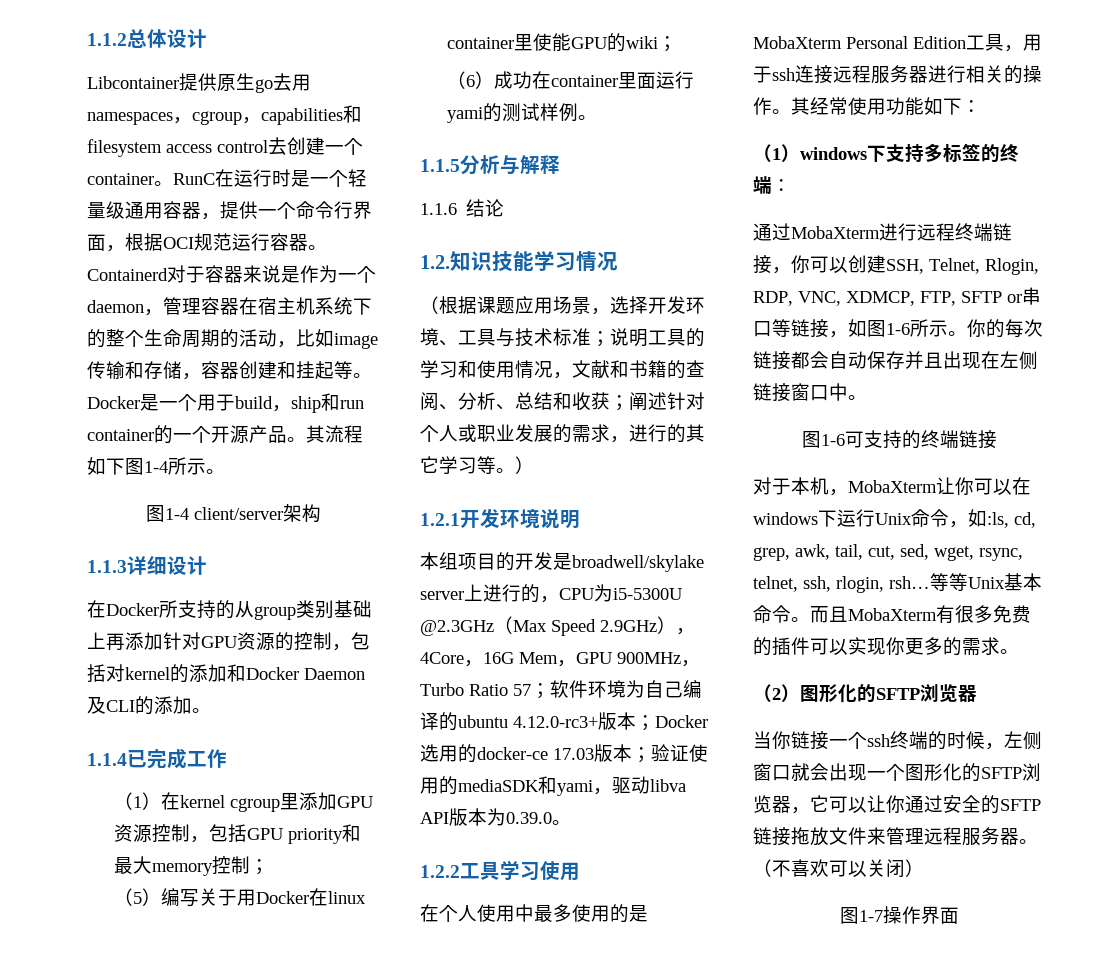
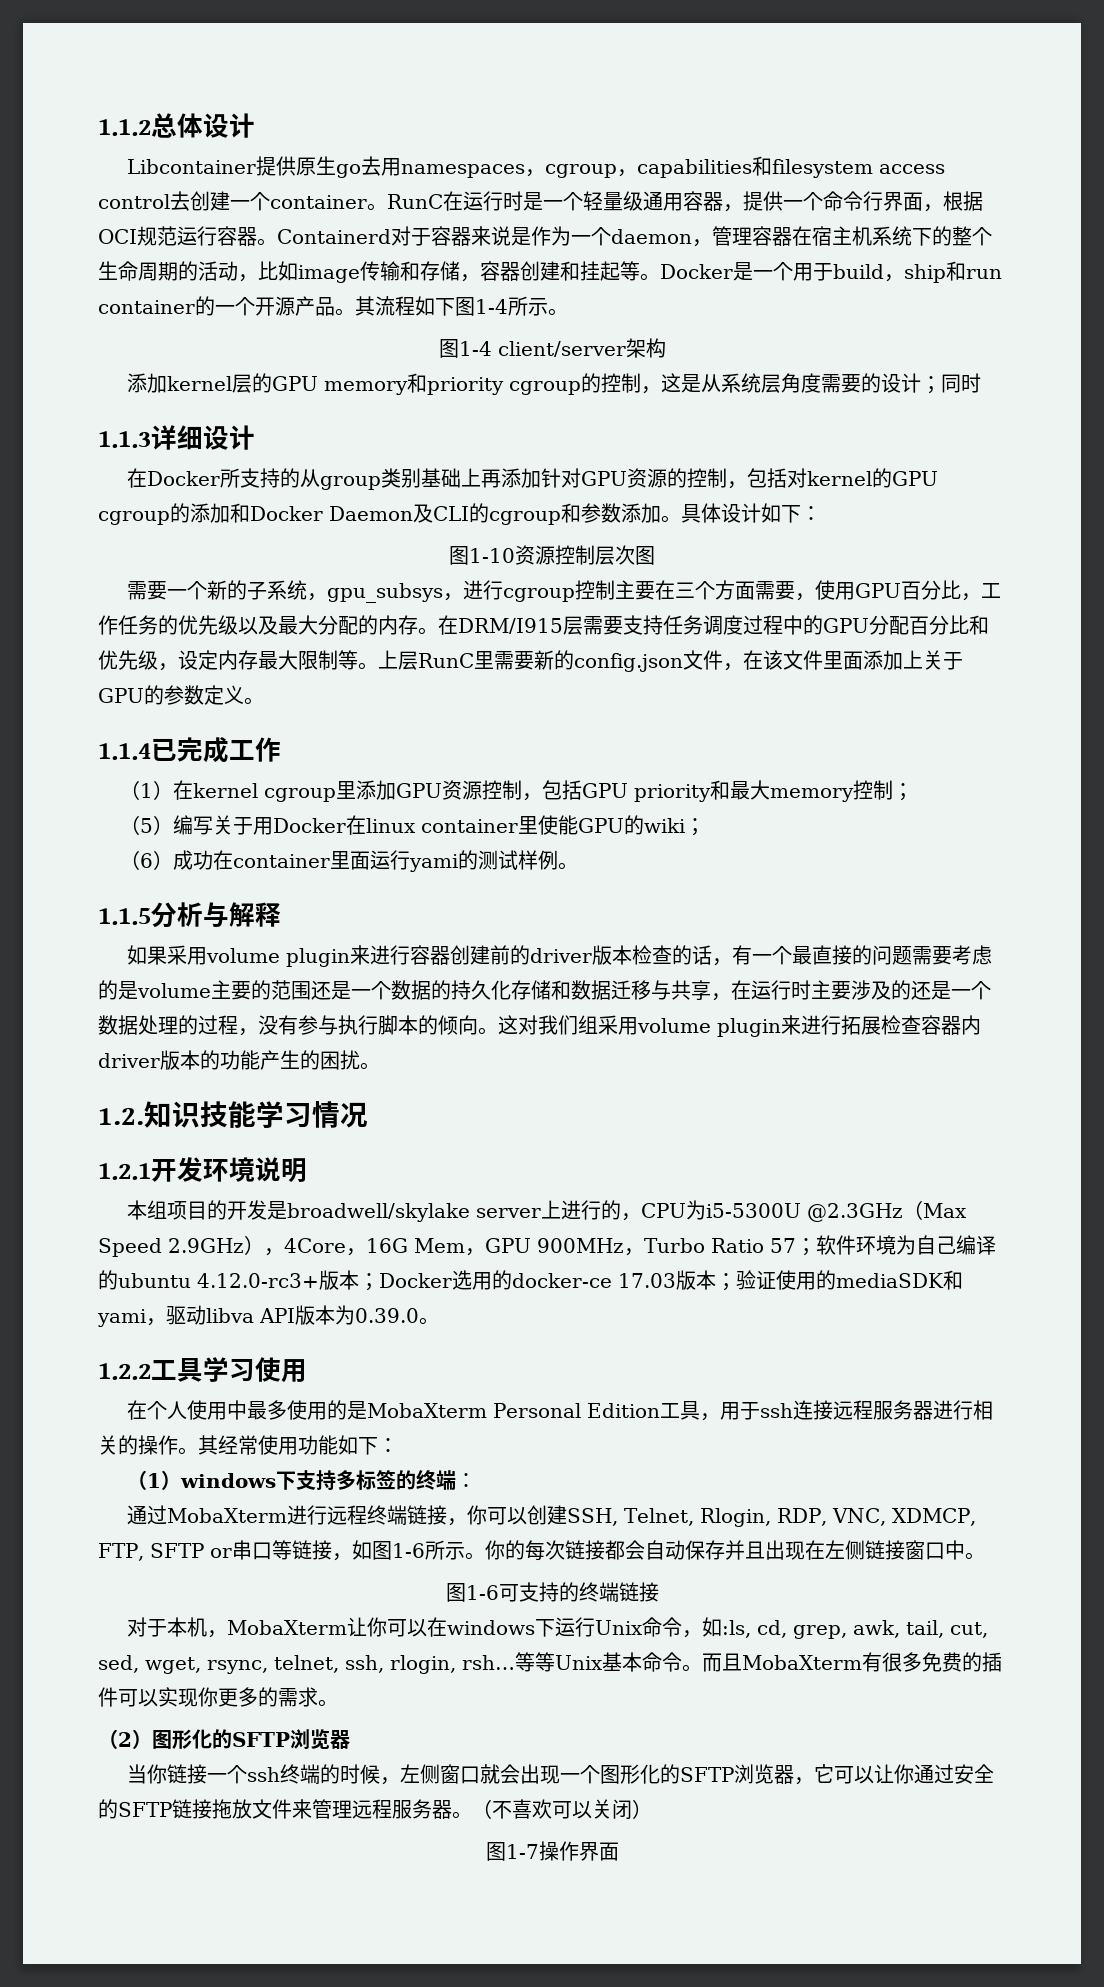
(321, 513) none -> [126,373,981,395] // 添加kernel层的GPU memory和priority cgroup的控制，这是从系统层角度需要的设计；同时
(189, 673) none -> [891,471,938,486] [98,503,190,525] GPU cgroup的
(154, 705) none -> [489,503,621,525] cgroup和参数
(211, 710) none -> [681,503,821,523] [449,545,655,565] [126,580,1001,603] [98,615,989,635] [98,650,963,672] [98,685,264,705] 具体设计如下： // 图1-10资源控制层次图 // 需要一个新的子系统，gpu_subsys，进行cgroup控制主要在三个方面需要，使用GPU百分比，工作任务的优先级以及最大分配的内存。在DRM/I915层需要支持任务调度过程中的GPU分配百分比和优先级，设定内存最大限制等。上层RunC里需要新的config.json文件，在该文件里面添加上关于GPU的参数定义。
[420,199,505,217] 1.1.6结论 -> [126,945,992,967] [98,980,991,1001] [98,1015,981,1037] [98,1050,380,1070] 如果采用volume plugin来进行容器创建前的driver版本检查的话，有一个最直接的问题需要考虑的是volume主要的范围还是一个数据的持久化存储和数据迁移与共享，在运行时主要涉及的还是一个数据处理的过程，没有参与执行脚本的倾向。这对我们组采用volume plugin来进行拓展检查容器内driver版本的功能产生的困扰。
[420,296,705,315] [420,328,705,347] [420,360,705,379] [420,392,705,411] [420,424,705,443] [420,456,534,474] // （根据课题应用场景，选择开发环境、工具与技术标准；说明工具的学习和使用情况，文献和书籍的查阅、分析、总结和收获；阐述针对个人或职业发展的需求，进行的其它学习等。） -> (368, 1115) none

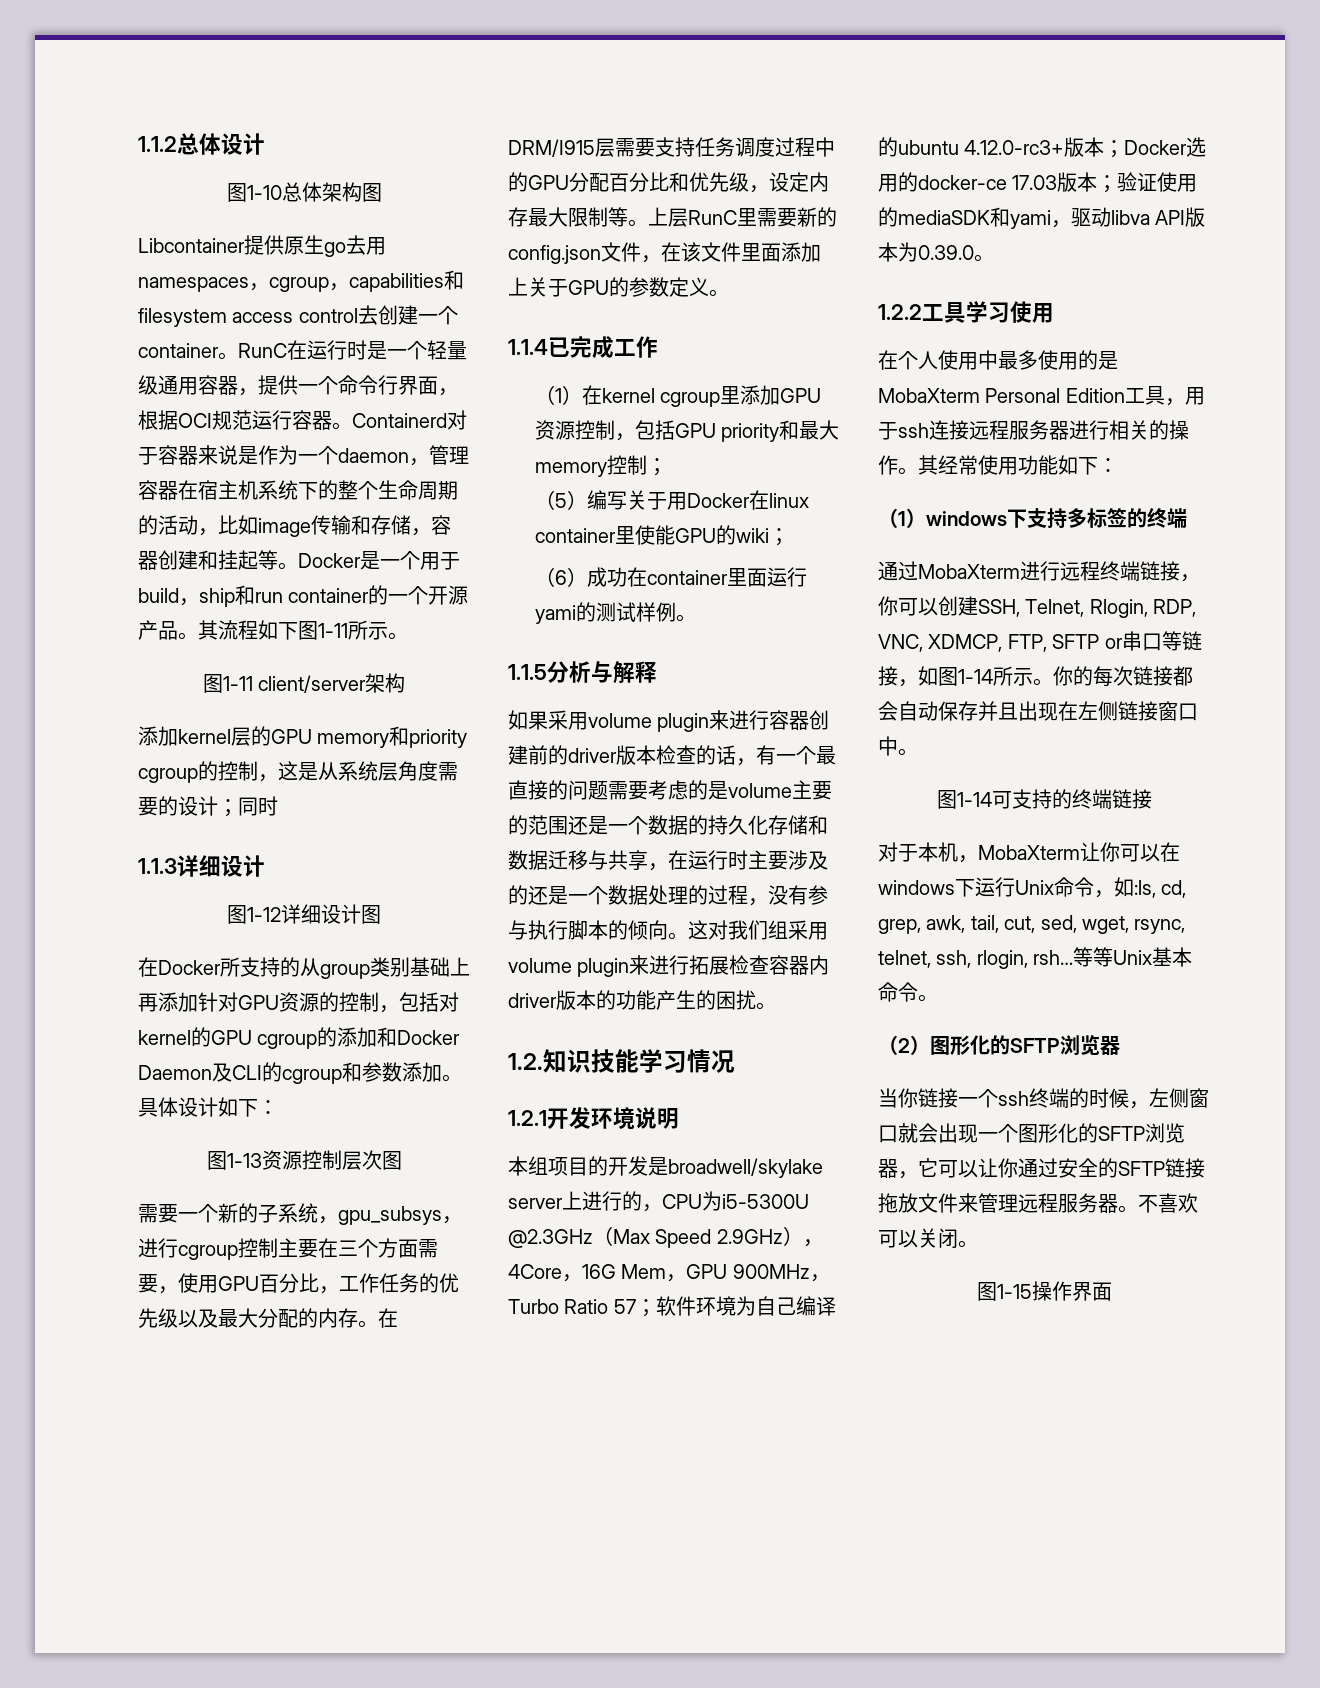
(255, 125) none -> [226,182,382,202] // 图1-10总体架构图
[475,299,508,314] 1-4 -> [318,623,348,638] 1-11
[458,341,492,356] 1-4 -> [222,676,253,691] 1-11
(255, 437) none -> [227,904,381,924] // 图1-12详细设计图
[469,548,515,563] 1-10 -> [226,1153,262,1168] 1-13
[455,1473,476,1488] ： -> (1187, 518) none
[391,1543,425,1558] 1-6 -> [958,669,993,684] 1-14
[465,1585,499,1600] 1-6 -> [956,792,992,807] 1-14
[702,1652,1002,1672] [98,1687,338,1707] 而且MobaXterm有很多免费的插件可以实现你更多的需求。 -> (938, 998) none
[472,1799,492,1819] （ -> (1138, 1209) none
[632,1799,652,1819] [485,1842,539,1861] ） // 图1-7 -> [958,1240,978,1248] [976,1282,1032,1301] 。 // 图1-15

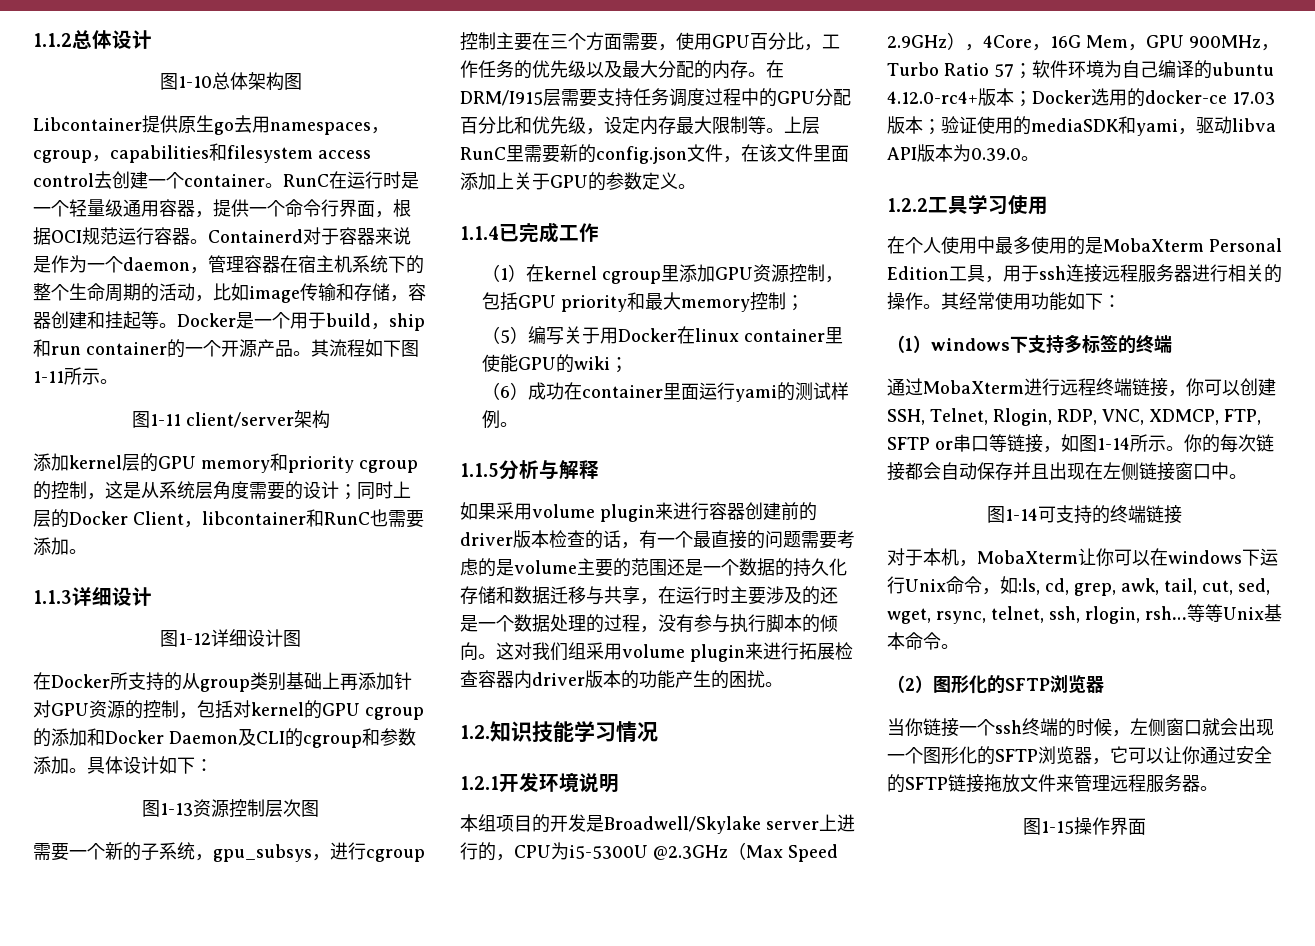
(278, 806) none -> [393,481,411,498] [33,509,424,528] [33,537,87,555] 上层的Docker Client，libcontainer和RunC也需要添加。
[668,1158,823,1178] broadwell/skylake -> [604,816,761,834] Broadwell/Skylake
[964,140,1065,155] 4.12.0-rc3+ -> [887,91,978,104] 4.12.0-rc4+
[1138,1193,1198,1213] [878,1228,978,1249] 不喜欢可以关闭。 -> (1218, 788) none

